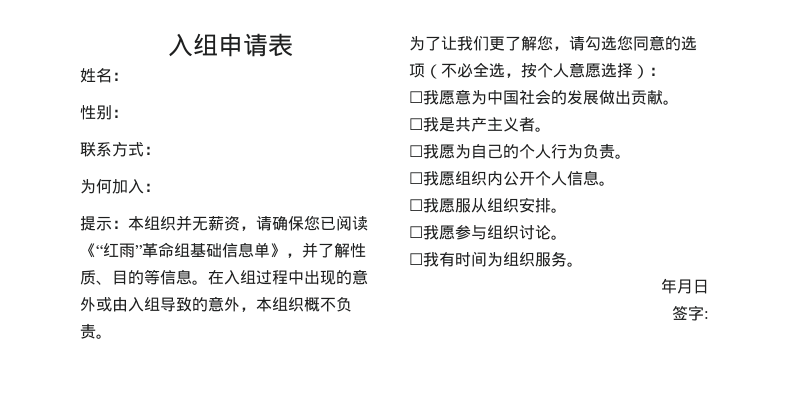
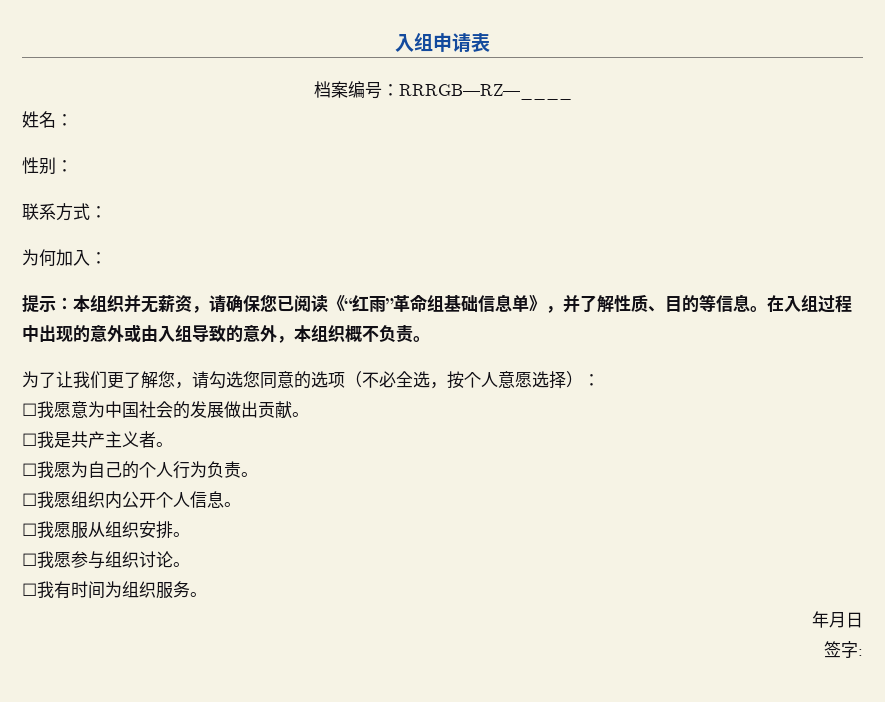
(293, 45) none -> [313,81,572,100] // 档案编号：RRRGB—RZ—____

